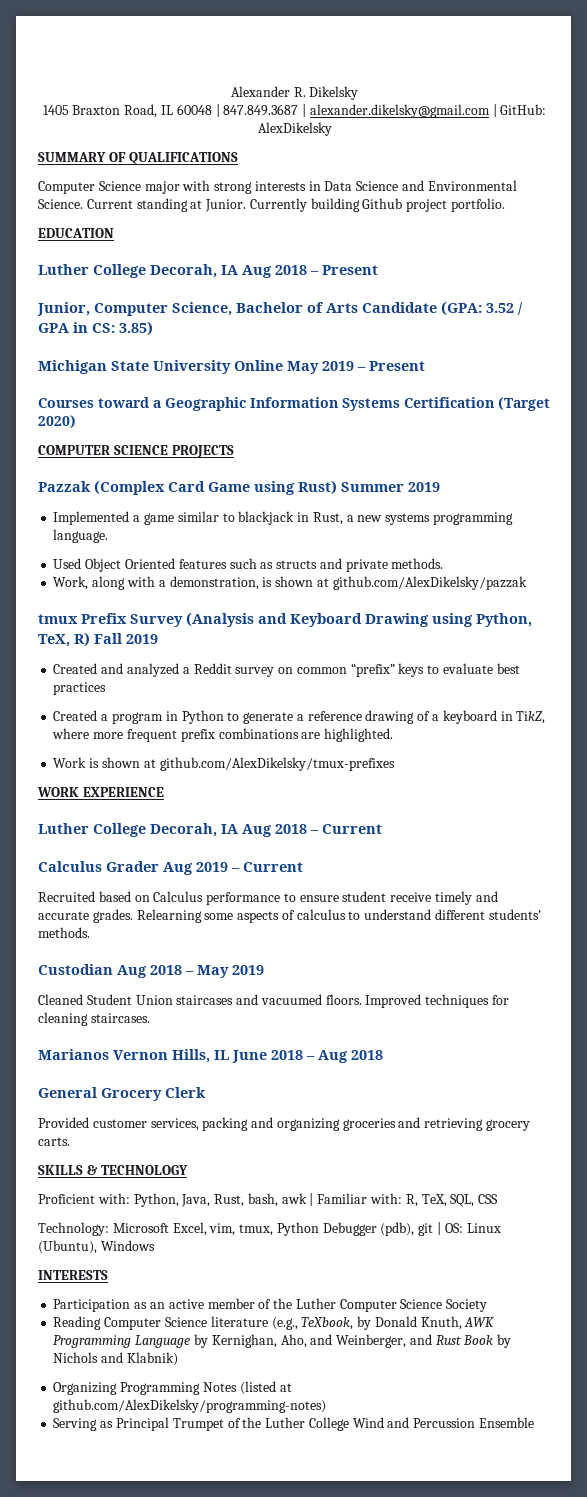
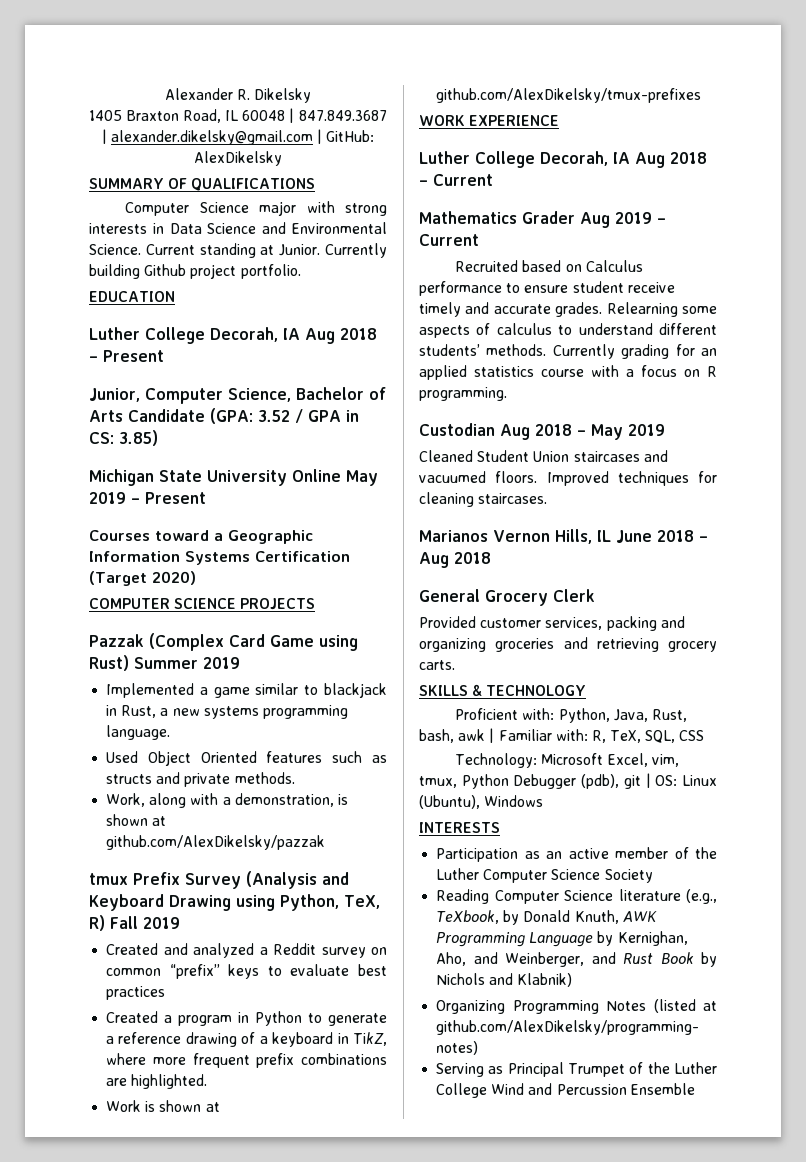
[38,861,102,872] Calculus -> [419,211,517,224] Mathematics
(90, 932) none -> [552,344,717,359] [419,365,717,380] [419,387,507,401] Currently grading for an applied statistics course with a focus on R programming.

